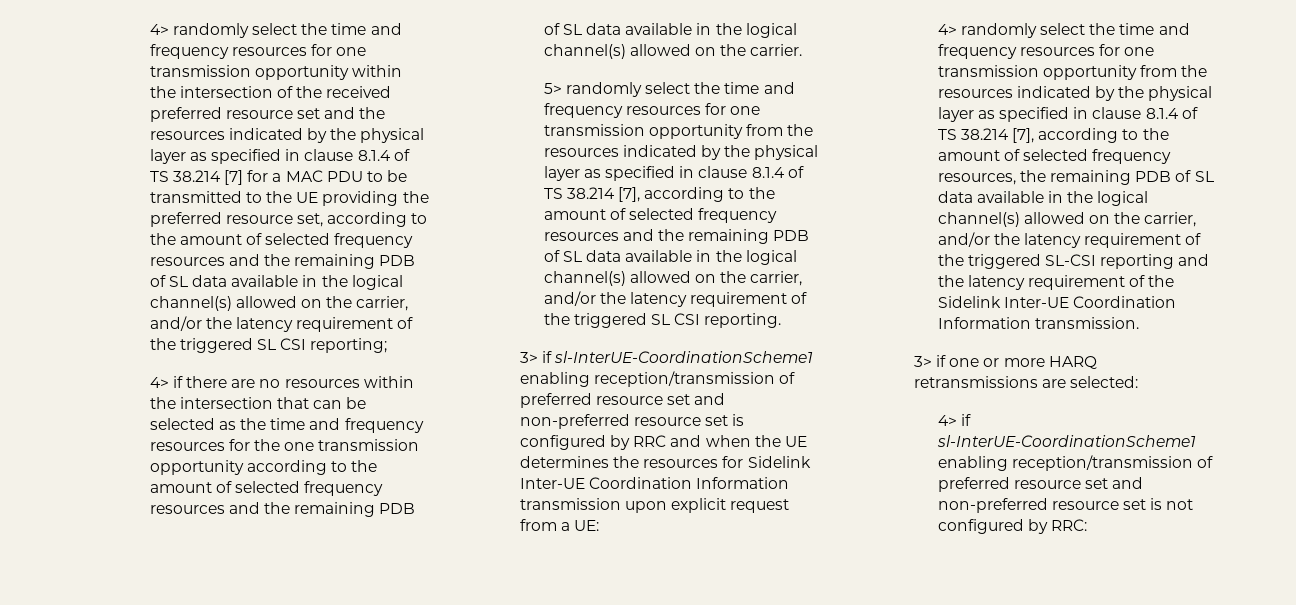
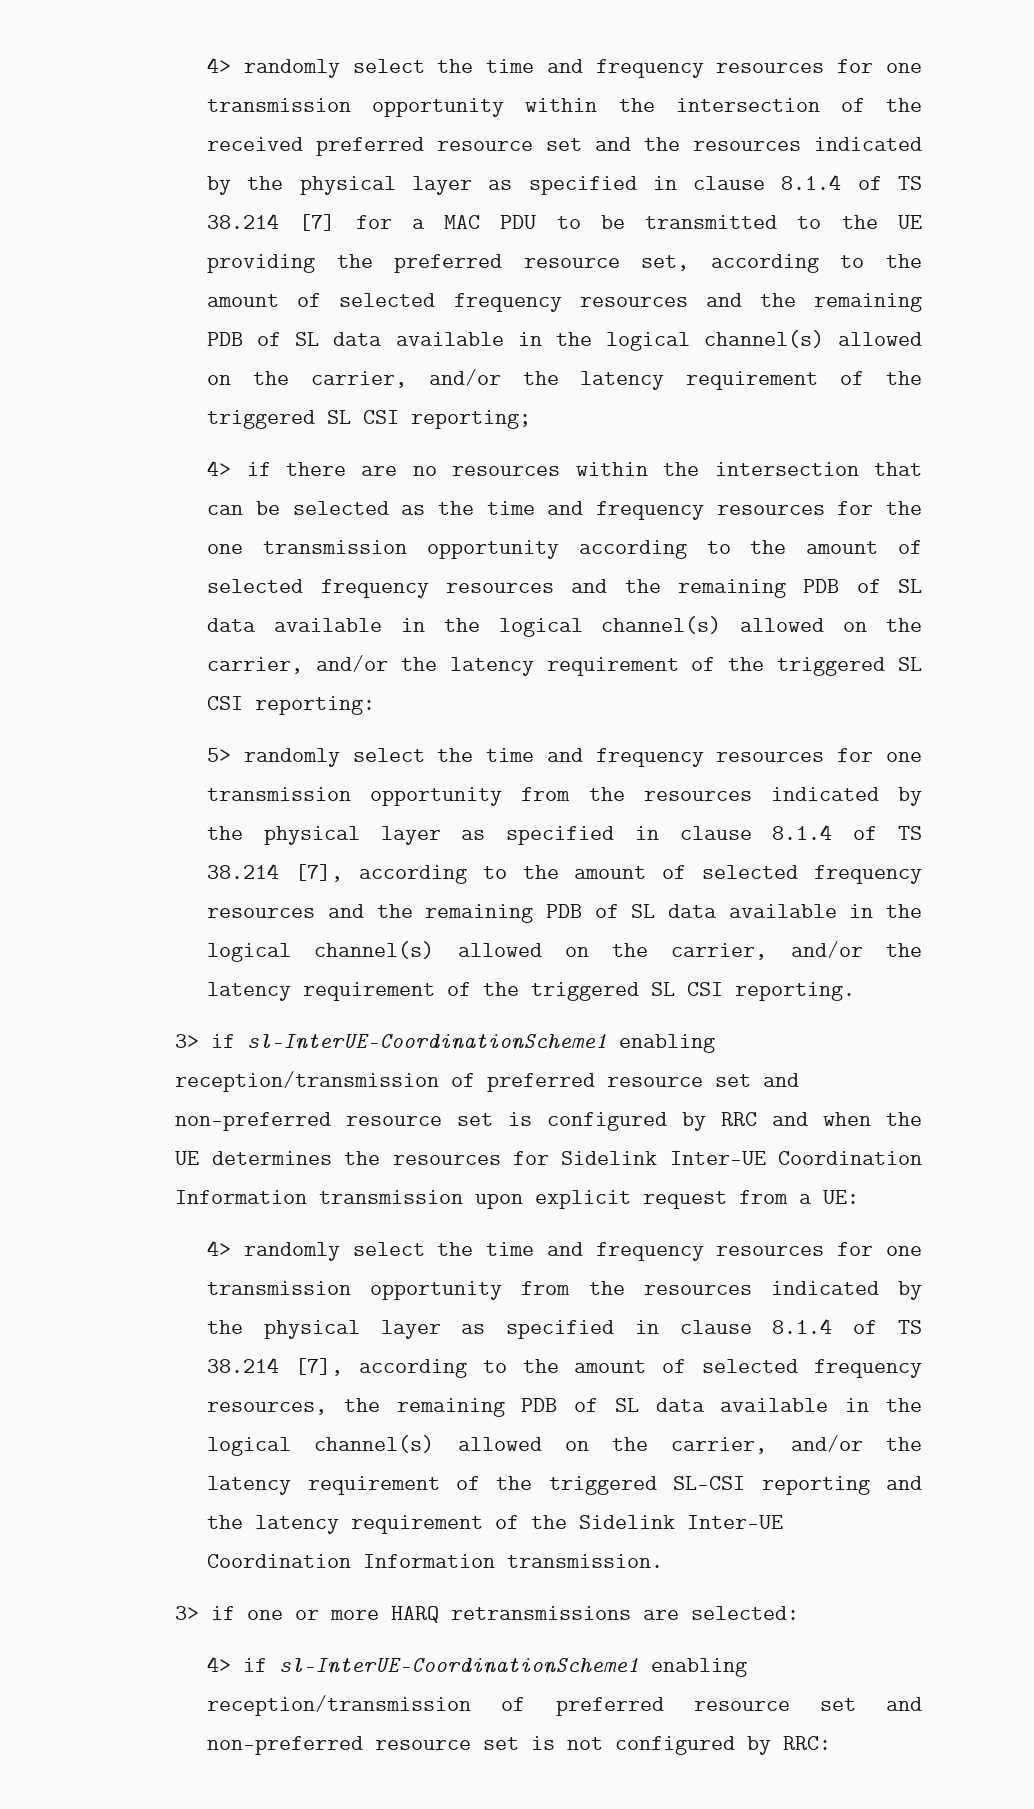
[750,44,803,56] carrier. -> [207,655,922,676] [207,696,376,715] carrier, and/or the latency requirement of the triggered SL CSI reporting:

